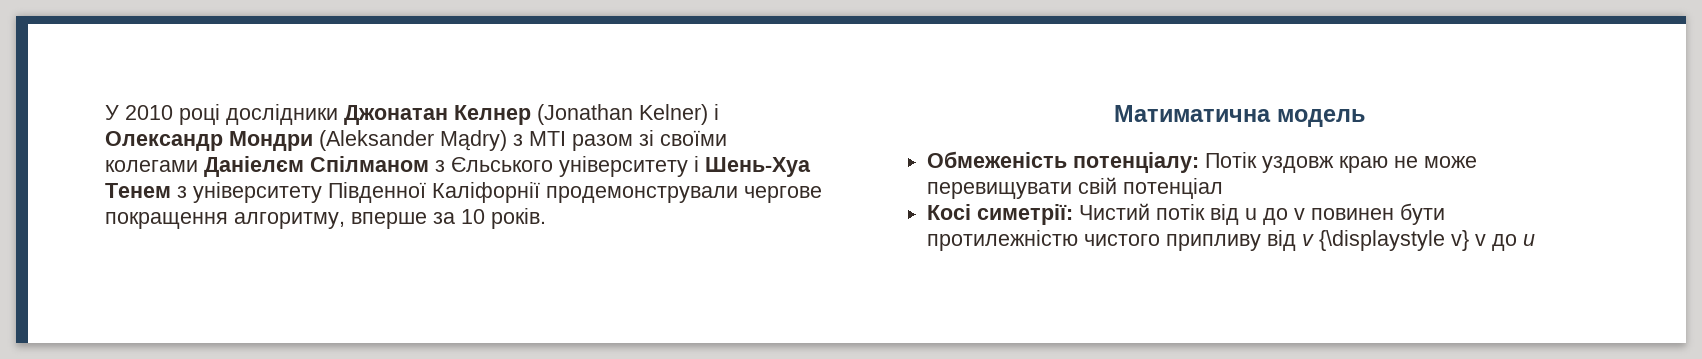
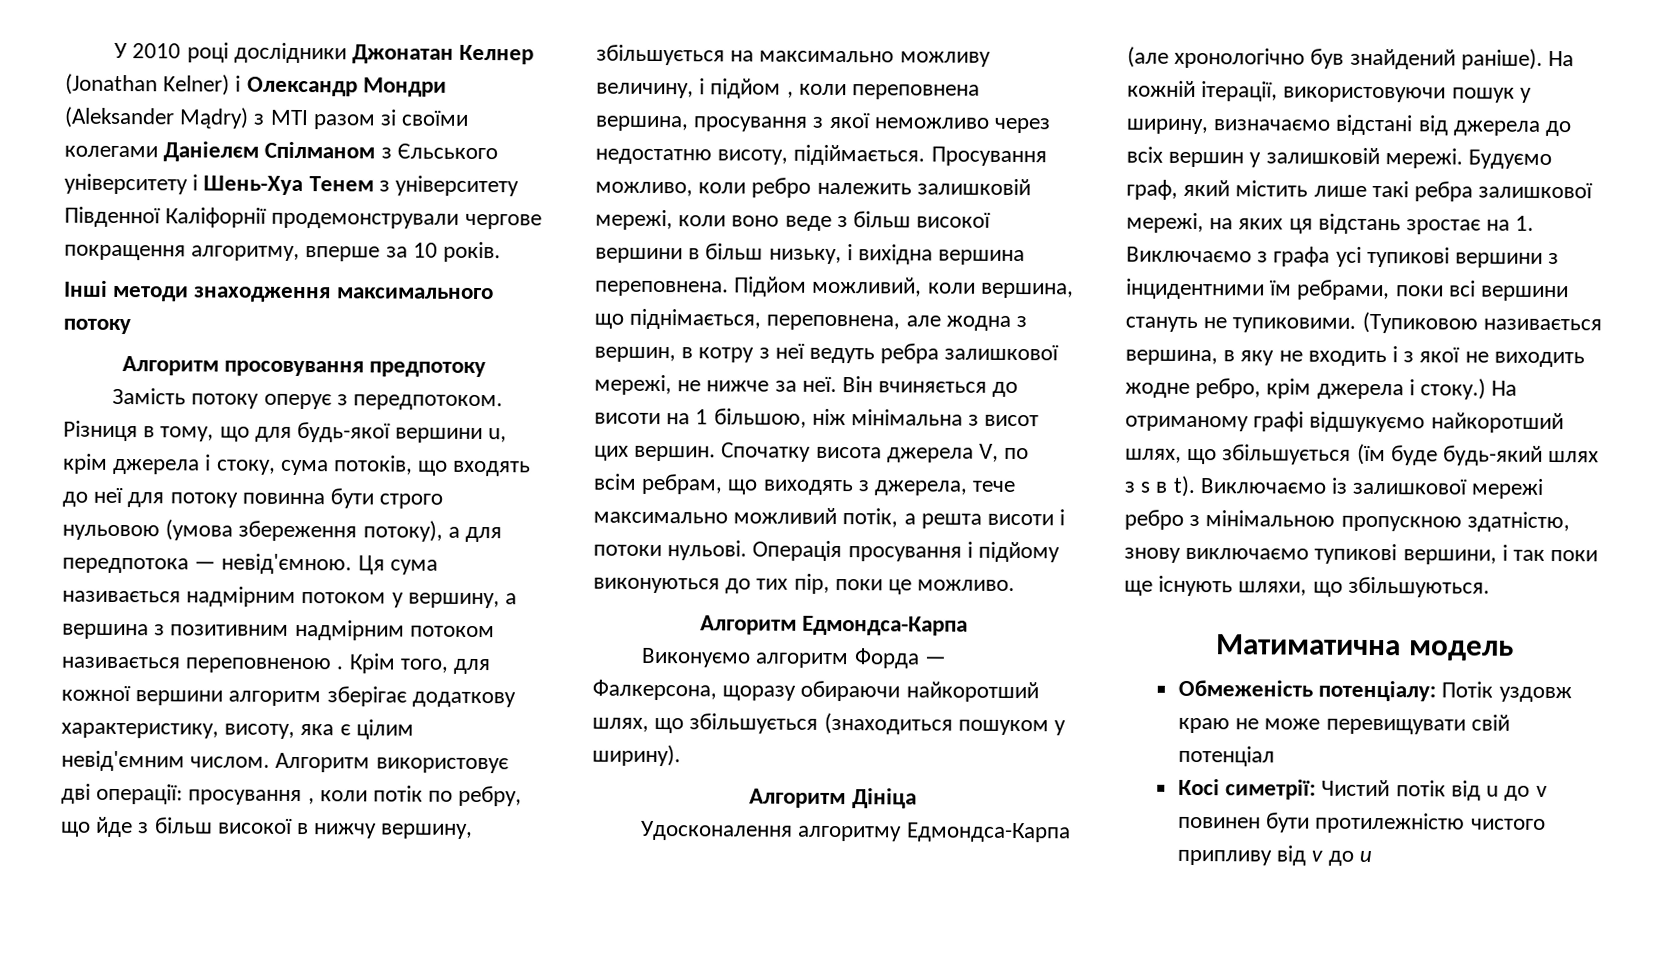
(546, 218) none -> [64,280,494,303] [63,318,131,335] [121,356,487,378] [112,387,503,411] [63,420,508,444] [63,453,532,477] [62,487,444,509] [62,519,503,543] [62,553,438,575] [62,586,518,609] [62,619,495,641] [61,653,491,675] [61,685,516,708] [61,719,414,740] [61,750,509,774] [61,783,523,807] [60,816,474,839] [596,44,991,67] [596,78,981,100] [595,112,1052,134] [595,144,1047,167] [595,177,1031,198] [595,209,992,231] [595,243,1026,266] [595,276,1074,299] [594,308,1028,331] [594,343,1060,364] [594,374,1019,398] [594,408,1040,428] [594,442,1030,463] [593,473,1016,496] [593,507,1066,529] [593,540,1061,563] [593,573,1016,595] [699,615,969,636] [641,647,947,669] [592,679,1039,703] [592,712,1067,736] [592,744,681,767] [749,788,917,809] [640,820,1071,843] [1127,46,1575,70] [1127,80,1532,103] [1126,114,1573,137] [1126,146,1553,170] [1126,179,1594,202] [1126,212,1535,235] [1126,246,1560,268] [1126,278,1570,302] [1125,311,1602,334] [1125,346,1585,368] [1125,378,1518,400] [1125,411,1564,434] [1125,443,1600,466] [1124,475,1545,499] [1124,509,1570,533] [1124,543,1599,565] [1124,575,1490,598] // Інші методи знаходження максимального потоку // Алгоритм просовування предпотоку // Замість потоку оперує з передпотоком. Різниця в тому, що для будь-якої вершини u, крім джерела і стоку, сума потоків, що входять до неї для потоку повинна бути строго нульовою (умова збереження потоку), а для передпотока — невід'ємною. Ця сума називається надмірним потоком у вершину, а вершина з позитивним надмірним потоком називається переповненою . Крім того, для кожної вершини алгоритм зберігає додаткову характеристику, висоту, яка є цілим невід'ємним числом. Алгоритм використовує дві операції: просування , коли потік по ребру, що йде з більш високої в нижчу вершину, збільшується на максимально можливу величину, і підйом , коли переповнена вершина, просування з якої неможливо через недостатню висоту, підіймається. Просування можливо, коли ребро належить залишковій мережі, коли воно веде з більш високої вершини в більш низьку, і вихідна вершина переповнена. Підйом можливий, коли вершина, що піднімається, переповнена, але жодна з вершин, в котру з неї ведуть ребра залишкової мережі, не нижче за неї. Він вчиняється до висоти на 1 більшою, ніж мінімальна з висот цих вершин. Спочатку висота джерела V, по всім ребрам, що виходять з джерела, тече максимально можливий потік, а решта висоти і потоки нульові. Операція просування і підйому виконуються до тих пір, поки це можливо. // Алгоритм Едмондса-Карпа // Виконуємо алгоритм Форда — Фалкерсона, щоразу обираючи найкоротший шлях, що збільшується (знаходиться пошуком у ширину). // Алгоритм Дініца // Удосконалення алгоритму Едмондса-Карпа (але хронологічно був знайдений раніше). На кожній ітерації, використовуючи пошук у ширину, визначаємо відстані від джерела до всіх вершин у залишковій мережі. Будуємо граф, який містить лише такі ребра залишкової мережі, на яких ця відстань зростає на 1. Виключаємо з графа усі тупикові вершини з інцидентними їм ребрами, поки всі вершини стануть не тупиковими. (Тупиковою називається вершина, в яку не входить і з якої не виходить жодне ребро, крім джерела і стоку.) На отриманому графі відшукуємо найкоротший шлях, що збільшується (їм буде будь-який шлях з s в t). Виключаємо із залишкової мережі ребро з мінімальною пропускною здатністю, знову виключаємо тупикові вершини, і так поки ще існують шляхи, що збільшуються.
[1319,230,1487,251] {\displaystyle v} v -> (1324, 856) none

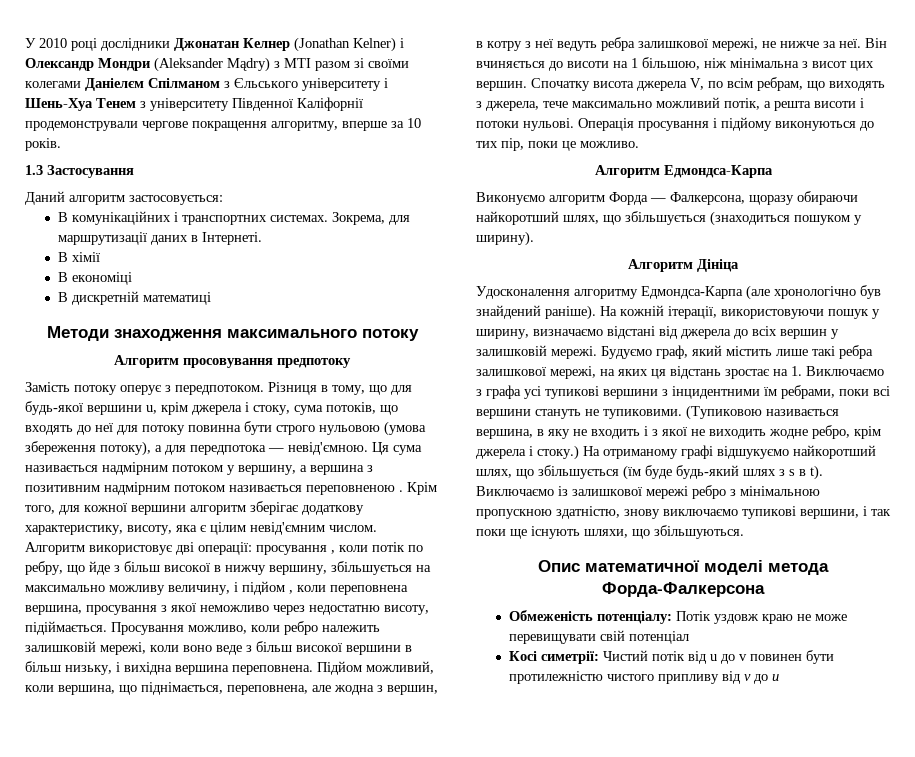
[64,280,190,302] Інші методи -> [25,165,134,178] [25,191,223,205] [57,211,410,225] [57,232,262,245] [57,252,100,262] [57,272,132,285] [57,291,211,305] [46,326,109,341] 1.3 Застосування // Даний алгоритм застосовується: // В комунікаційних і транспортних системах. Зокрема, для маршрутизації даних в Інтернеті. // В хімії // В економіці // В дискретній математиці // Методи
[1216,634,1514,661] Матиматична модель -> [538,560,829,575] [602,582,765,597] Опис математичної моделі метода Форда-Фалкерсона

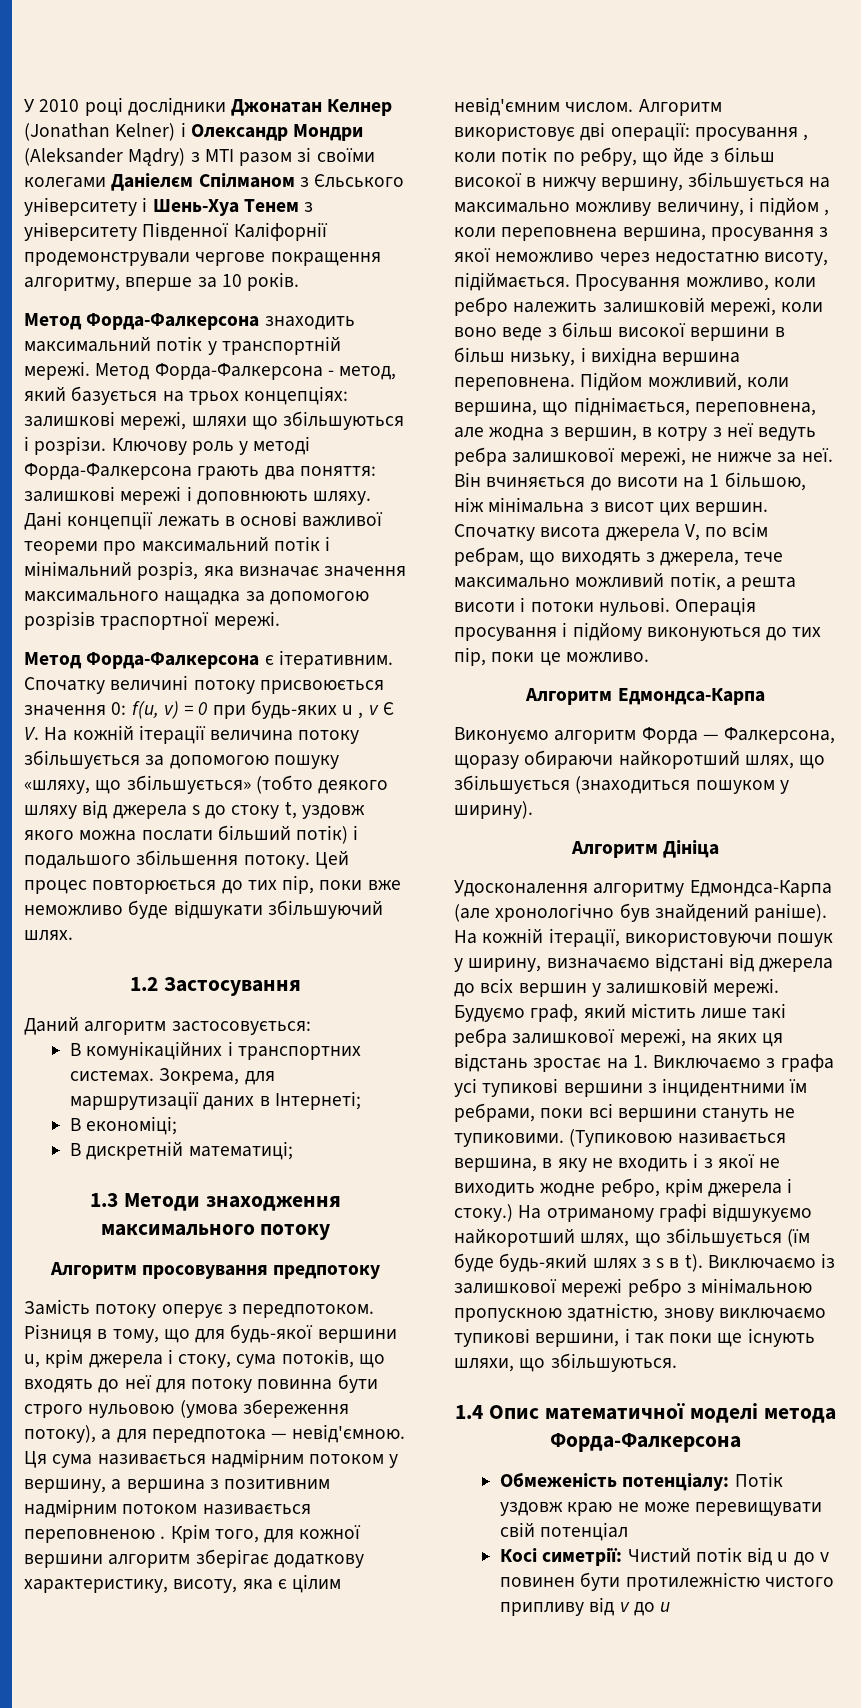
[25,165,43,175] 1.3 -> [24,313,355,330] [24,336,341,355] [24,361,397,380] [24,386,349,405] [24,411,405,430] [24,436,311,455] [24,463,376,480] [24,486,372,505] [24,511,384,530] [24,536,331,555] [24,561,407,580] [24,591,369,605] [24,611,280,630] [24,650,393,669] [24,675,384,694] [24,700,394,719] [24,725,360,744] [24,750,339,769] [24,775,389,794] [24,800,365,819] [24,825,359,844] [24,850,349,869] [24,875,401,894] [24,900,383,919] [24,930,73,941] [130,977,159,991] Метод Форда-Фалкерсона знаходить максимальний потік у транспортній мережі. Метод Форда-Фалкерсона - метод, який базується на трьох концепціях: залишкові мережі, шляхи що збільшуються і розрізи. Ключову роль у методі Форда-Фалкерсона грають два поняття: залишкові мережі і доповнюють шляху. Дані концепції лежать в основі важливої теореми про максимальний потік і мінімальний розріз, яка визначає значення максимального нащадка за допомогою розрізів траспортної мережі. // Метод Форда-Фалкерсона є ітеративним. Спочатку величині потоку присвоюється значення 0: f(u, v) = 0 при будь-яких u , v Є V. На кожній ітерації величина потоку збільшується за допомогою пошуку «шляху, що збільшується» (тобто деякого шляху від джерела s до стоку t, уздовж якого можна послати більший потік) і подальшого збільшення потоку. Цей процес повторюється до тих пір, поки вже неможливо буде відшукати збільшуючий шлях. // 1.2
[201,232,262,245] [57,252,100,262] [57,272,132,285] Інтернеті. // В хімії // В економіці -> [274,1091,361,1110] [70,1116,178,1135] Інтернеті; // В економіці;
[142,292,211,305] математиці // -> [188,1141,293,1160] [90,1193,119,1207] математиці; // 1.3
(744, 532) none -> [455,1405,484,1419] 1.4

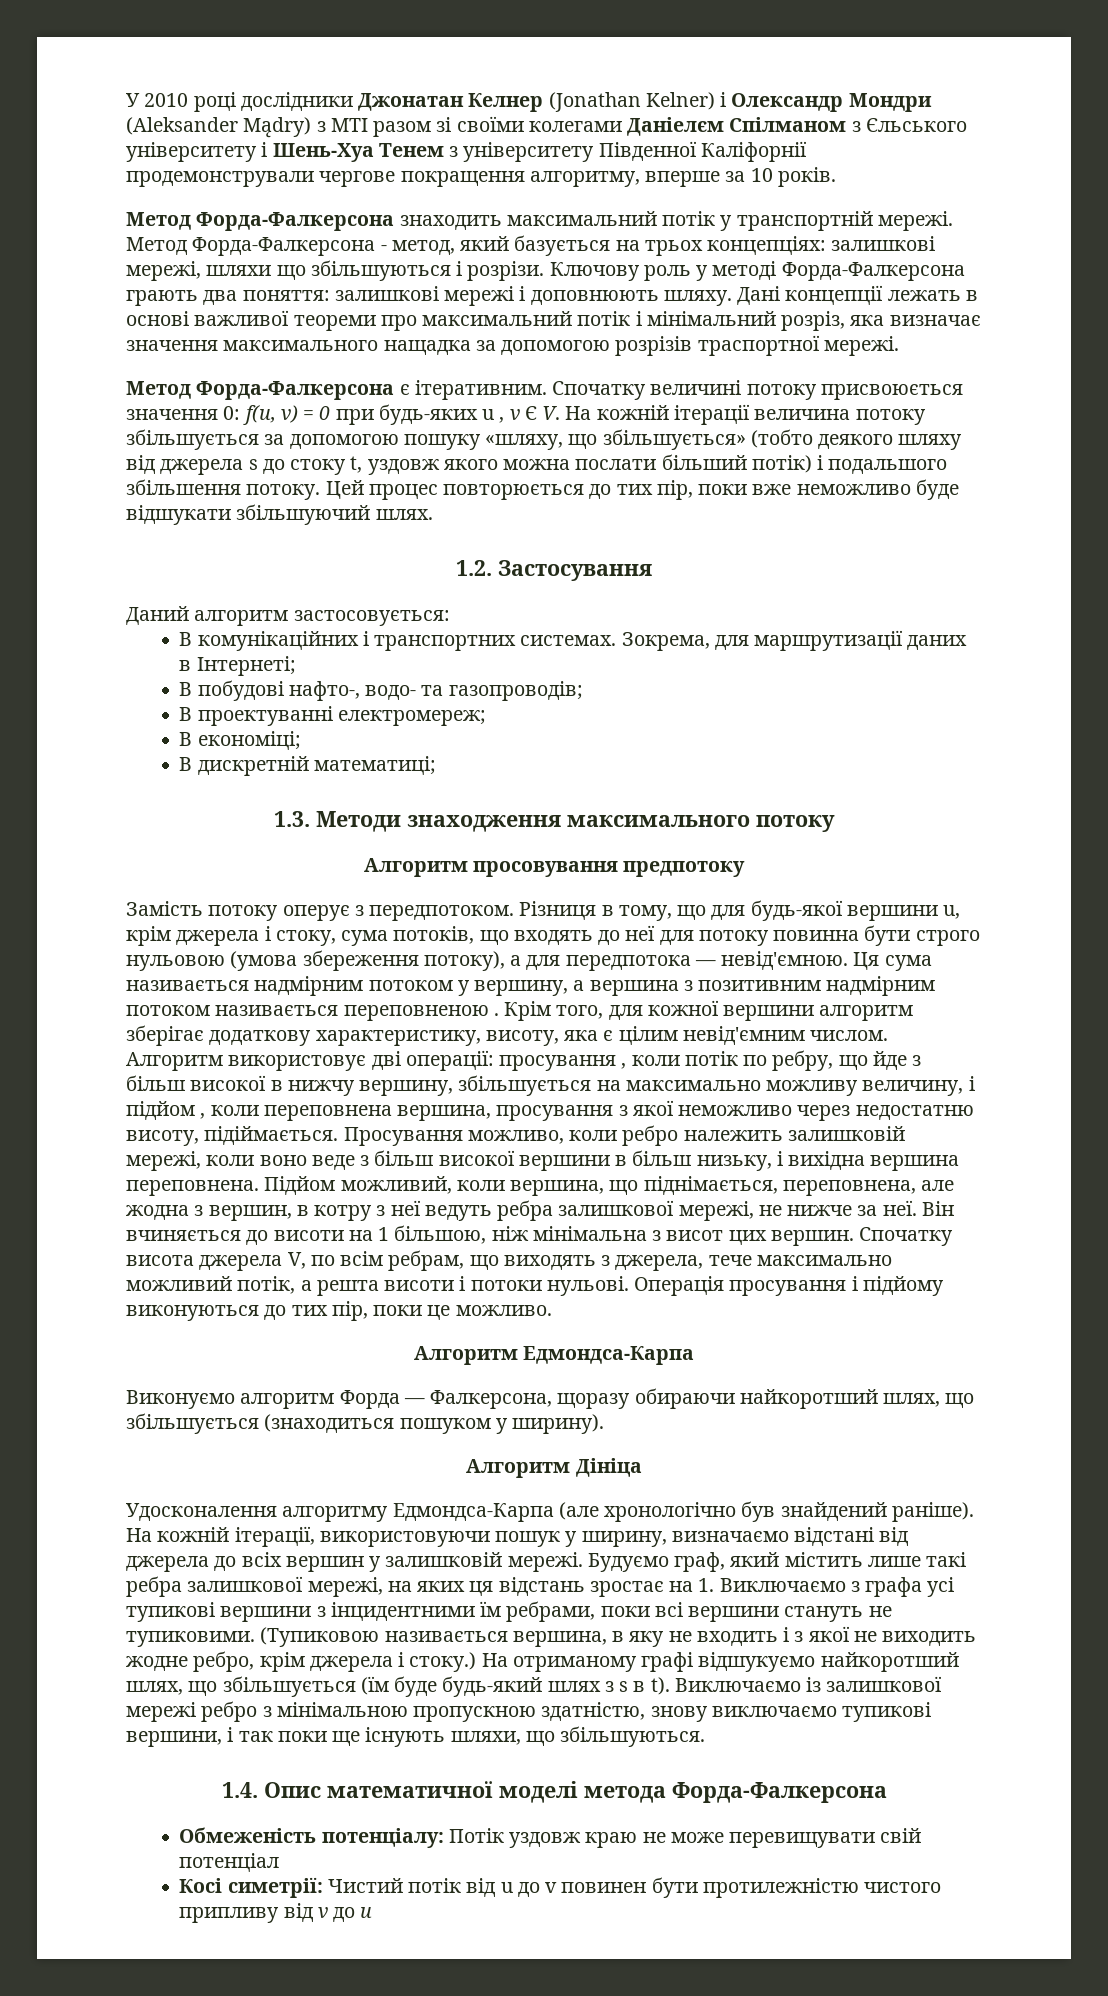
[130,977,159,991] 1.2 -> [456,560,492,576] 1.2.
(361, 1100) none -> [179,680,583,701] [179,706,486,726] // В побудові нафто-, водо- та газопроводiв; // В проектуванні електромереж;
[90,1193,119,1207] 1.3 -> [274,811,310,827] 1.3.
[455,1405,484,1419] 1.4 -> [221,1782,258,1798] 1.4.

